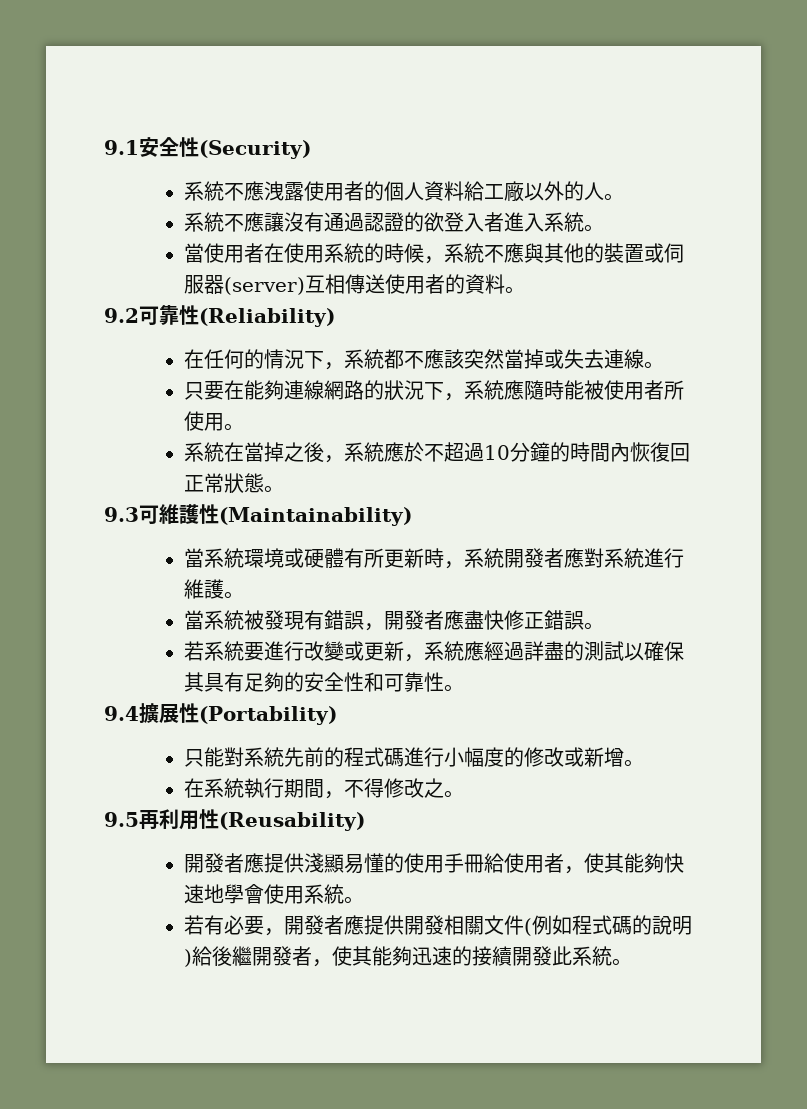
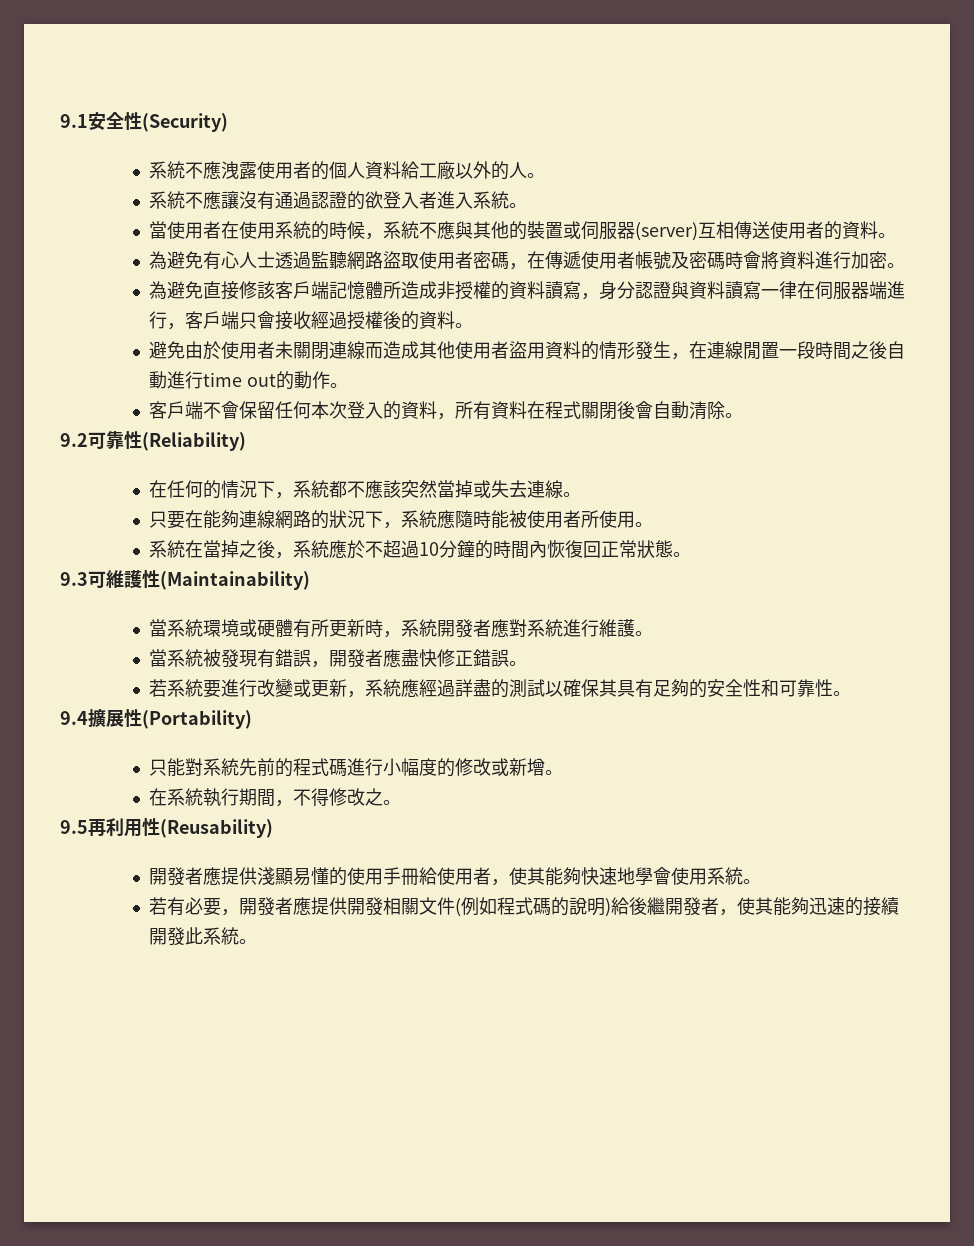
(525, 290) none -> [149,251,906,270] [149,281,906,300] [149,311,474,330] [149,341,906,360] [149,371,349,390] [149,401,744,420] // 為避免有心人士透過監聽網路盜取使用者密碼，在傳遞使用者帳號及密碼時會將資料進行加密。 // 為避免直接修該客戶端記憶體所造成非授權的資料讀寫，身分認證與資料讀寫一律在伺服器端進行，客戶端只會接收經過授權後的資料。 // 避免由於使用者未關閉連線而造成其他使用者盜用資料的情形發生，在連線閒置一段時間之後自動進行time out的動作。 // 客戶端不會保留任何本次登入的資料，所有資料在程式關閉後會自動清除。

